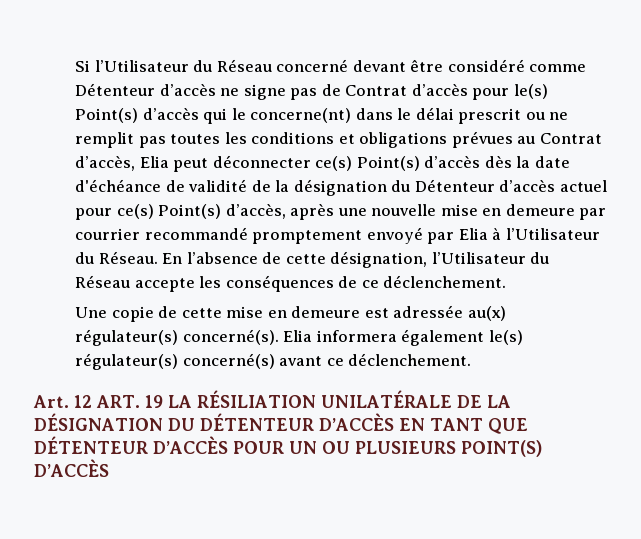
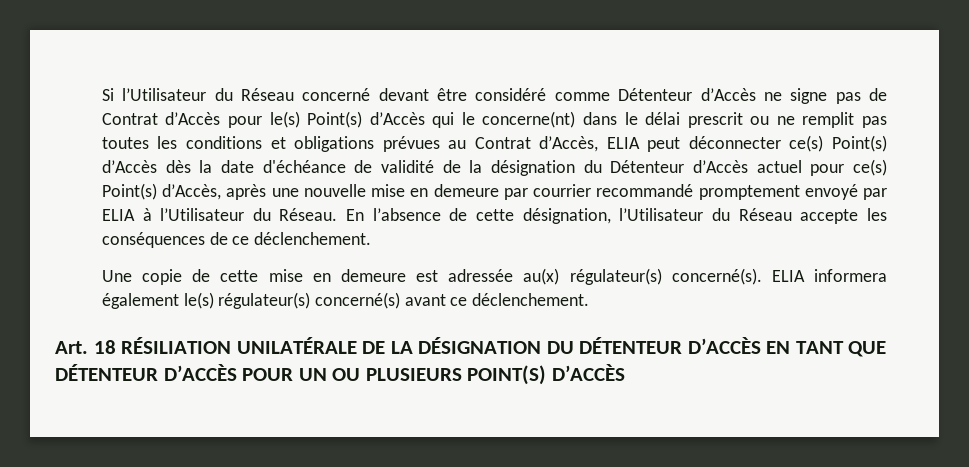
[159,83,216,96] d’accès -> [700,88,756,101] d’Accès
[411,83,468,96] d’accès -> [165,112,221,125] d’Accès
[142,107,199,120] d’accès -> [369,112,425,125] d’Accès
[75,155,169,171] d’accès, Elia -> [539,136,640,152] d’Accès, ELIA
[424,155,481,168] d’accès -> [101,160,157,173] d’Accès
[499,179,556,192] d’accès -> [692,160,748,173] d’Accès
[225,203,286,219] d’accès, -> [162,184,222,200] d’Accès,
[458,228,488,240] Elia -> [101,209,135,221] ELIA
[283,330,313,342] Elia -> [771,270,805,282] ELIA
[74,395,192,408] 12 ART. 19 LA -> [93,340,116,354] 18

